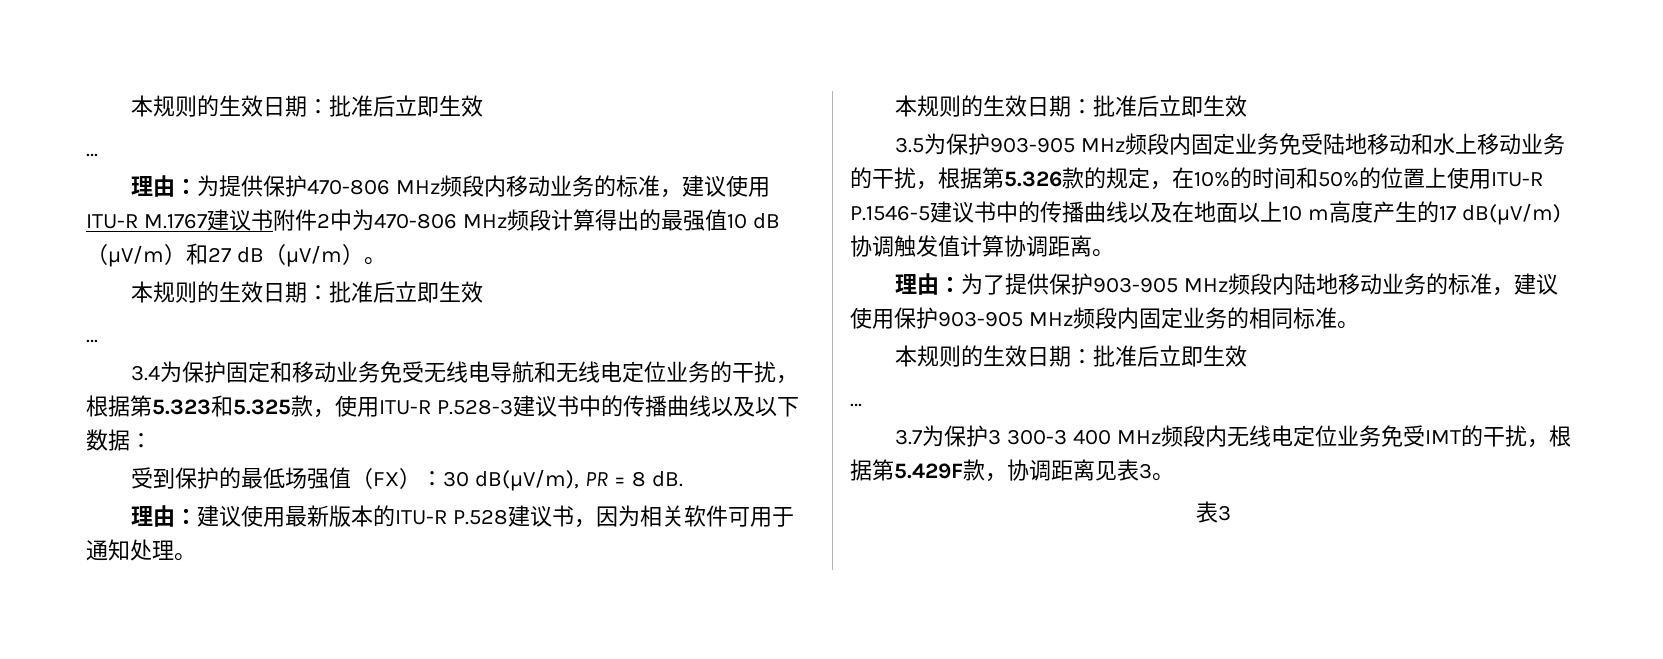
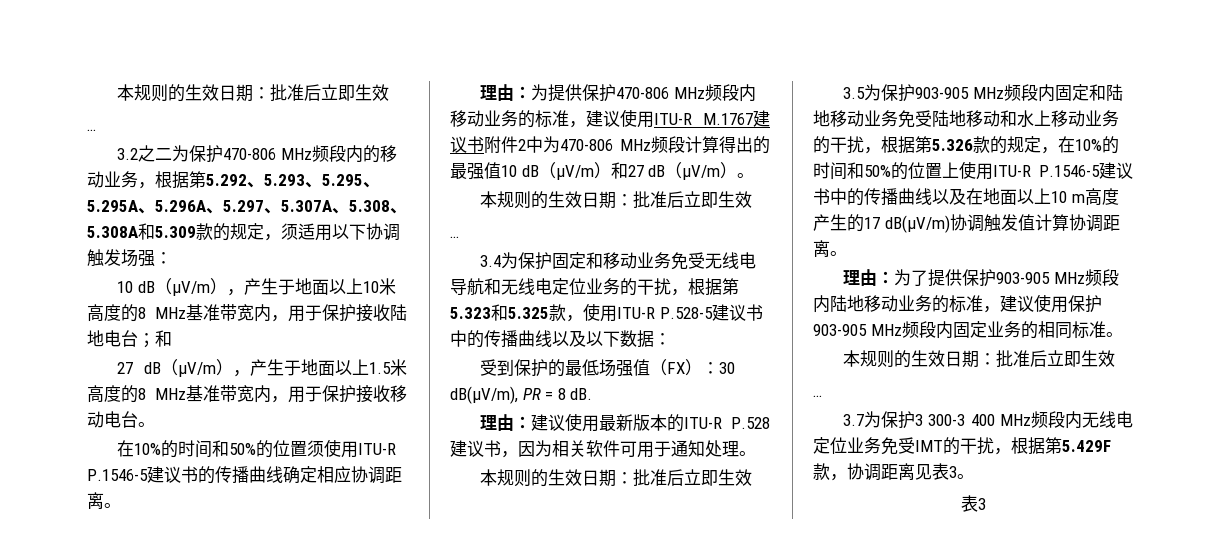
[130,95,483,117] [86,153,98,157] 本规则的生效日期：批准后立即生效 // … -> [117,84,390,102] [87,129,96,131] [117,145,397,163] [87,171,380,189] [87,200,407,214] [87,223,400,241] [87,249,172,267] [117,278,396,296] [87,304,407,322] [87,330,172,348] [117,359,407,377] [87,385,407,403] [87,411,155,428] [117,439,397,458] [87,466,402,484] [87,492,121,509] 本规则的生效日期：批准后立即生效 // … // 3.2之二为保护470-806 MHz频段内的移动业务，根据第5.292、5.293、5.295、5.295A、5.296A、5.297、5.307A、5.308、5.308A和5.309款的规定，须适用以下协调触发场强： // 10 dB（µV/m），产生于地面以上10米高度的8 MHz基准带宽内，用于保护接收陆地电台；和 // 27 dB（µV/m），产生于地面以上1.5米高度的8 MHz基准带宽内，用于保护接收移动电台。 // 在10%的时间和50%的位置须使用ITU-R P.1546-5建议书的传播曲线确定相应协调距离。
[436,399,513,415] P.528-3 -> [659,307,713,319] P.528-5
(1235, 144) none -> [1088,84,1123,101] [813,110,864,127] 和陆地移动

